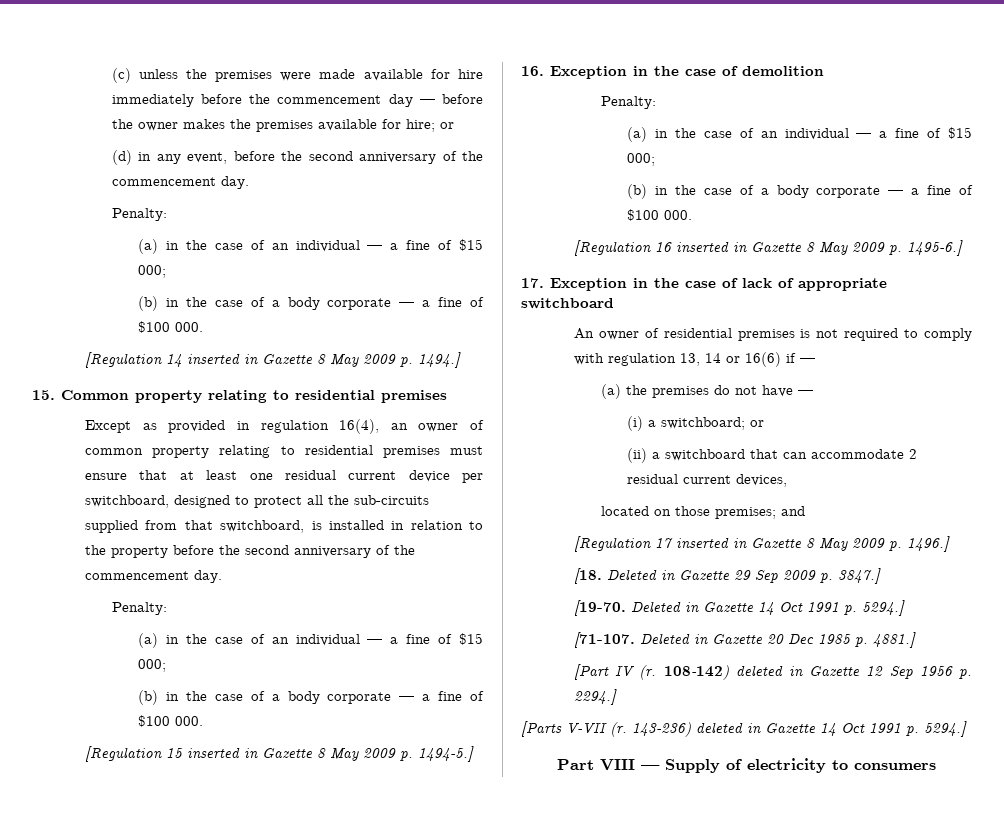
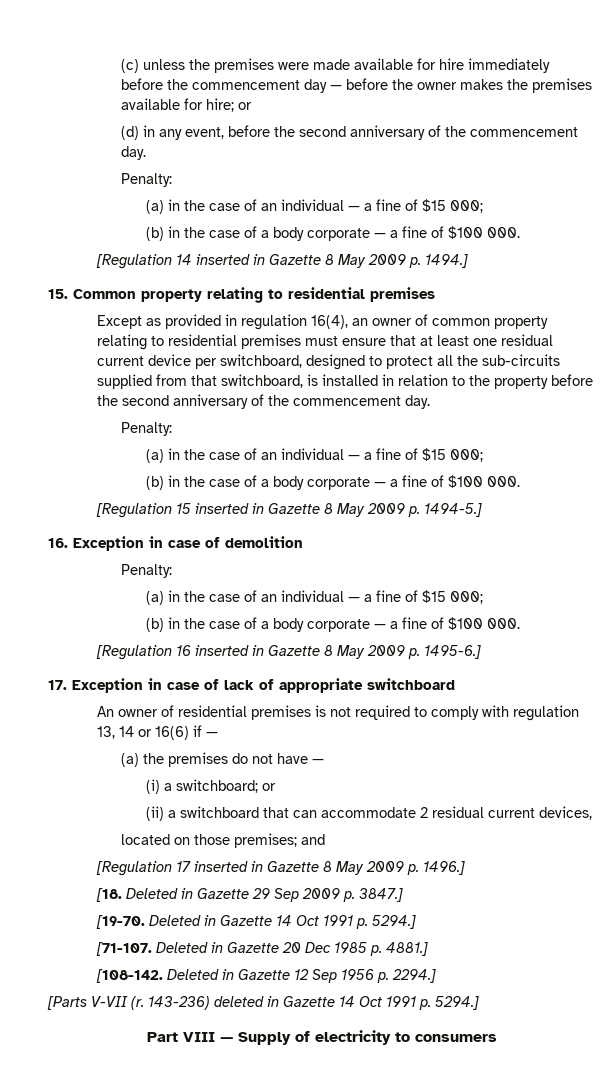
[654,66,679,76] the -> (163, 542) none
[654,278,679,288] the -> (162, 684) none
[574,664,783,680] [Part IV (r. 108-142) deleted -> [95,969,219,983] [108-142. Deleted

